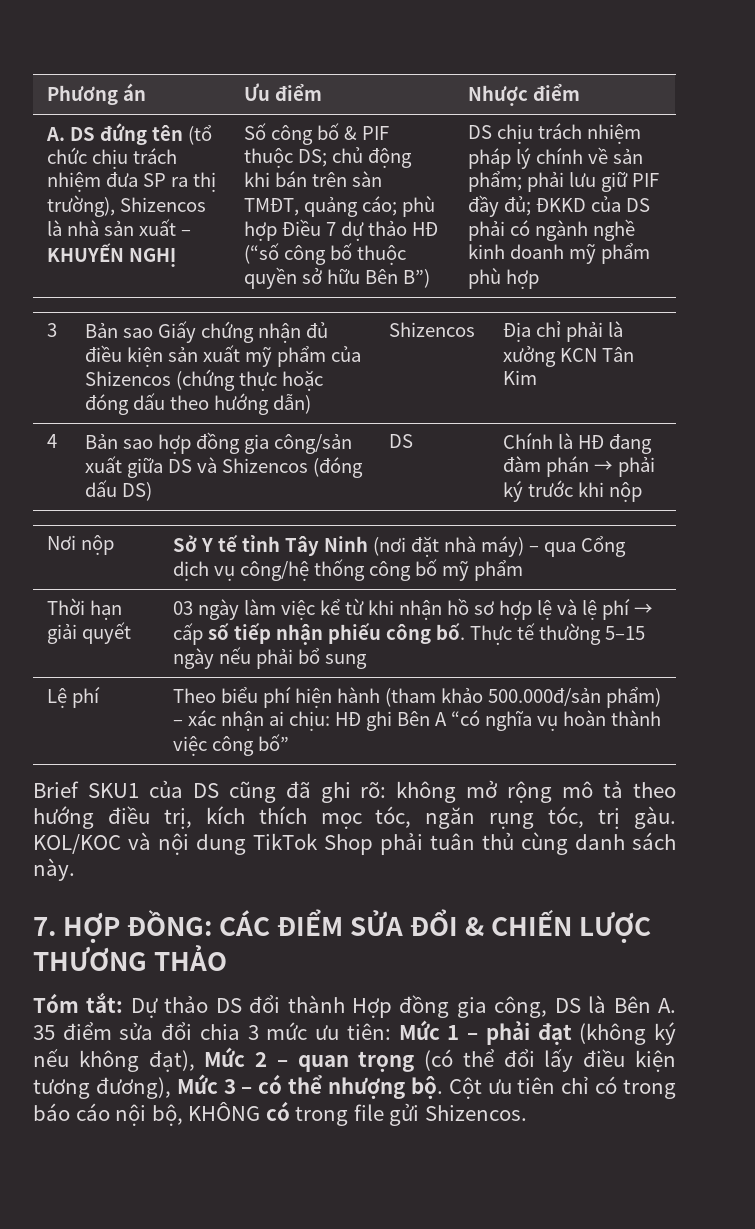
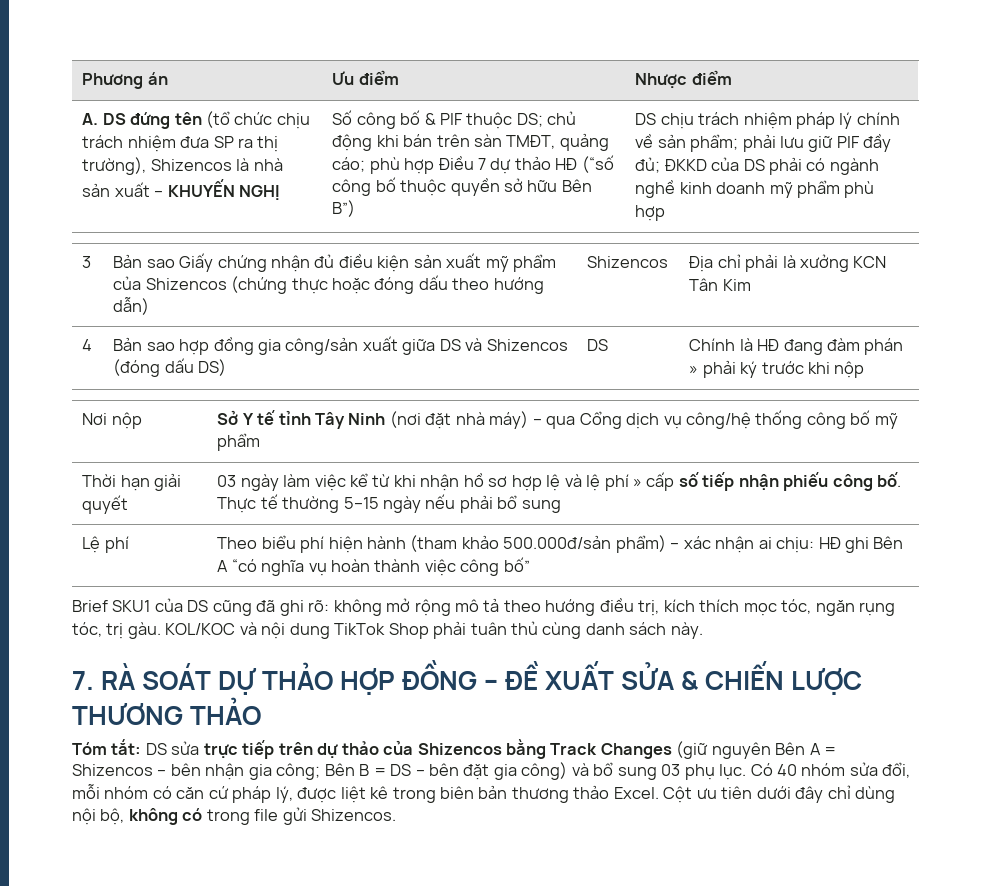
[593,460,613,472] → -> [689,365,699,374] »
[633,603,653,615] → -> [633,478,643,487] »
[63,909,459,943] HỢP ĐỒNG: CÁC ĐIỂM SỬA ĐỔI -> [101,660,675,695] RÀ SOÁT DỰ THẢO HỢP ĐỒNG – ĐỀ XUẤT SỬA
[130,995,677,1018] [33,1020,677,1045] [33,1047,677,1072] [33,1074,676,1099] [33,1103,110,1121] Dự thảo DS đổi thành Hợp đồng gia công, DS là Bên A. 35 điểm sửa đổi chia 3 mức ưu tiên: Mức 1 – phải đạt (không ký nếu không đạt), Mức 2 – quan trọng (có thể đổi lấy điều kiện tương đương), Mức 3 – có thể nhượng bộ. Cột ưu tiên chỉ có trong báo cáo -> [145,739,837,759] [72,762,911,780] [72,784,896,803] DS sửa trực tiếp trên dự thảo của Shizencos bằng Track Changes (giữ nguyên Bên A = Shizencos – bên nhận gia công; Bên B = DS – bên đặt gia công) và bổ sung 03 phụ lục. Có 40 nhóm sửa đổi, mỗi nhóm có căn cứ pháp lý, được liệt kê trong biên bản thương thảo Excel. Cột ưu tiên dưới đây chỉ dùng
[188,1102,261,1121] KHÔNG -> [128,808,178,825] không

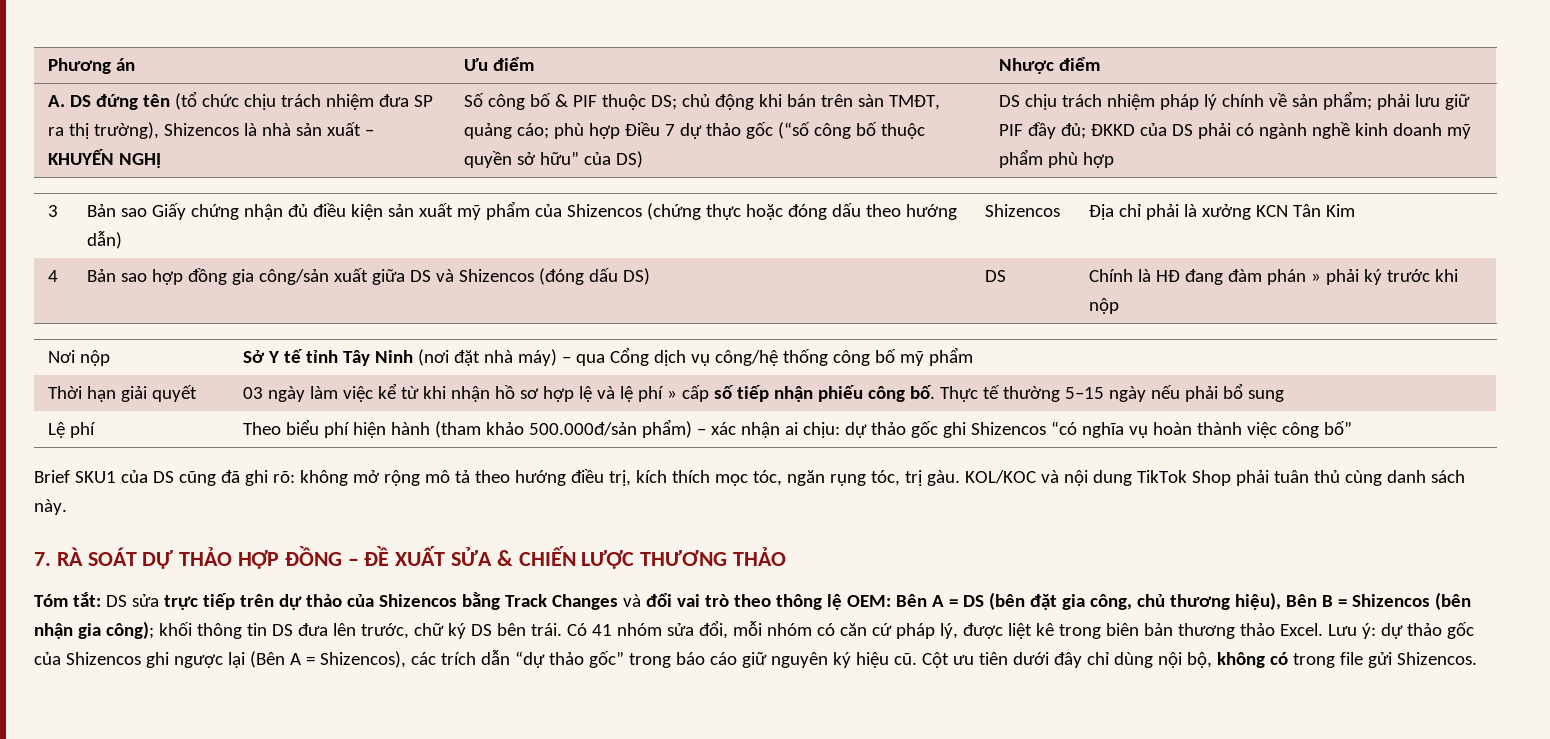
[555,158,578,170] HĐ -> [746,122,774,139] gốc
[527,179,592,192] [332,200,356,217] hữu Bên B”) -> [540,151,644,168] hữu” của DS)
[818,536,904,553] [217,560,229,572] HĐ ghi Bên A -> [845,421,1047,438] dự thảo gốc ghi Shizencos
[676,741,837,759] [72,762,798,780] (giữ nguyên Bên A = Shizencos – bên nhận gia công; Bên B = DS – bên đặt gia công) và bổ sung 03 phụ lục. Có 40 -> [622,592,1471,610] [34,621,612,639] và đổi vai trò theo thông lệ OEM: Bên A = DS (bên đặt gia công, chủ thương hiệu), Bên B = Shizencos (bên nhận gia công); khối thông tin DS đưa lên trước, chữ ký DS bên trái. Có 41
(659, 793) none -> [1327,622,1474,639] [34,650,917,668] Lưu ý: dự thảo gốc của Shizencos ghi ngược lại (Bên A = Shizencos), các trích dẫn “dự thảo gốc” trong báo cáo giữ nguyên ký hiệu cũ.

